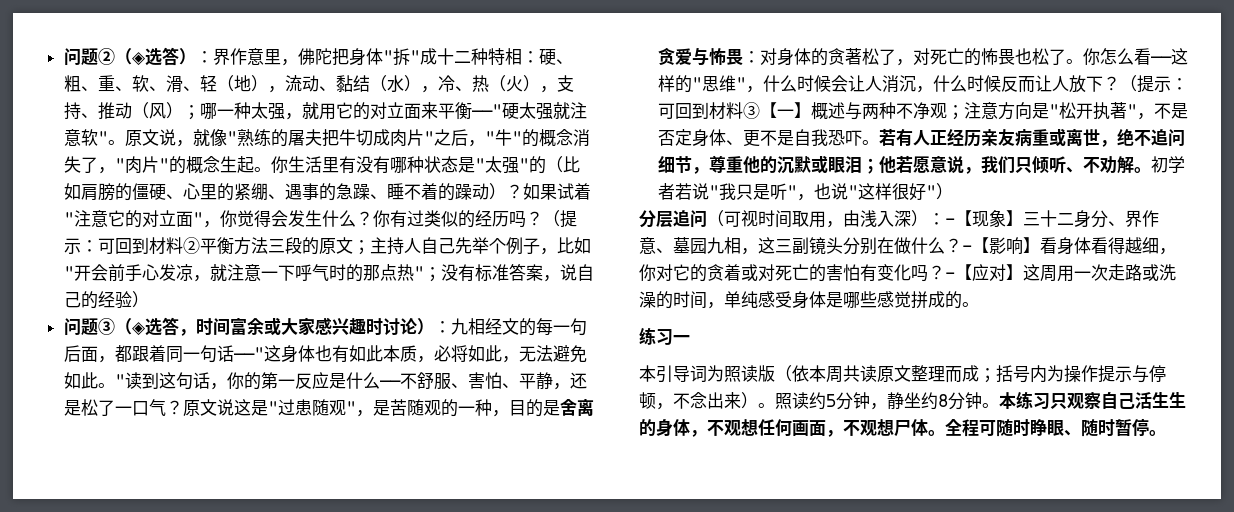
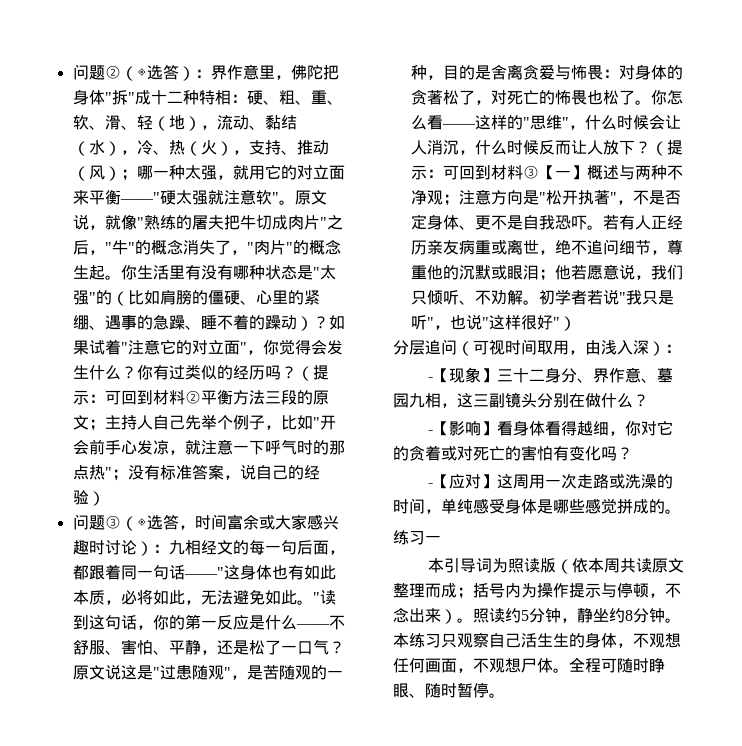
(945, 219) none -> (681, 348) //
(962, 245) none -> (649, 400) //
(945, 272) none -> (633, 453) //

